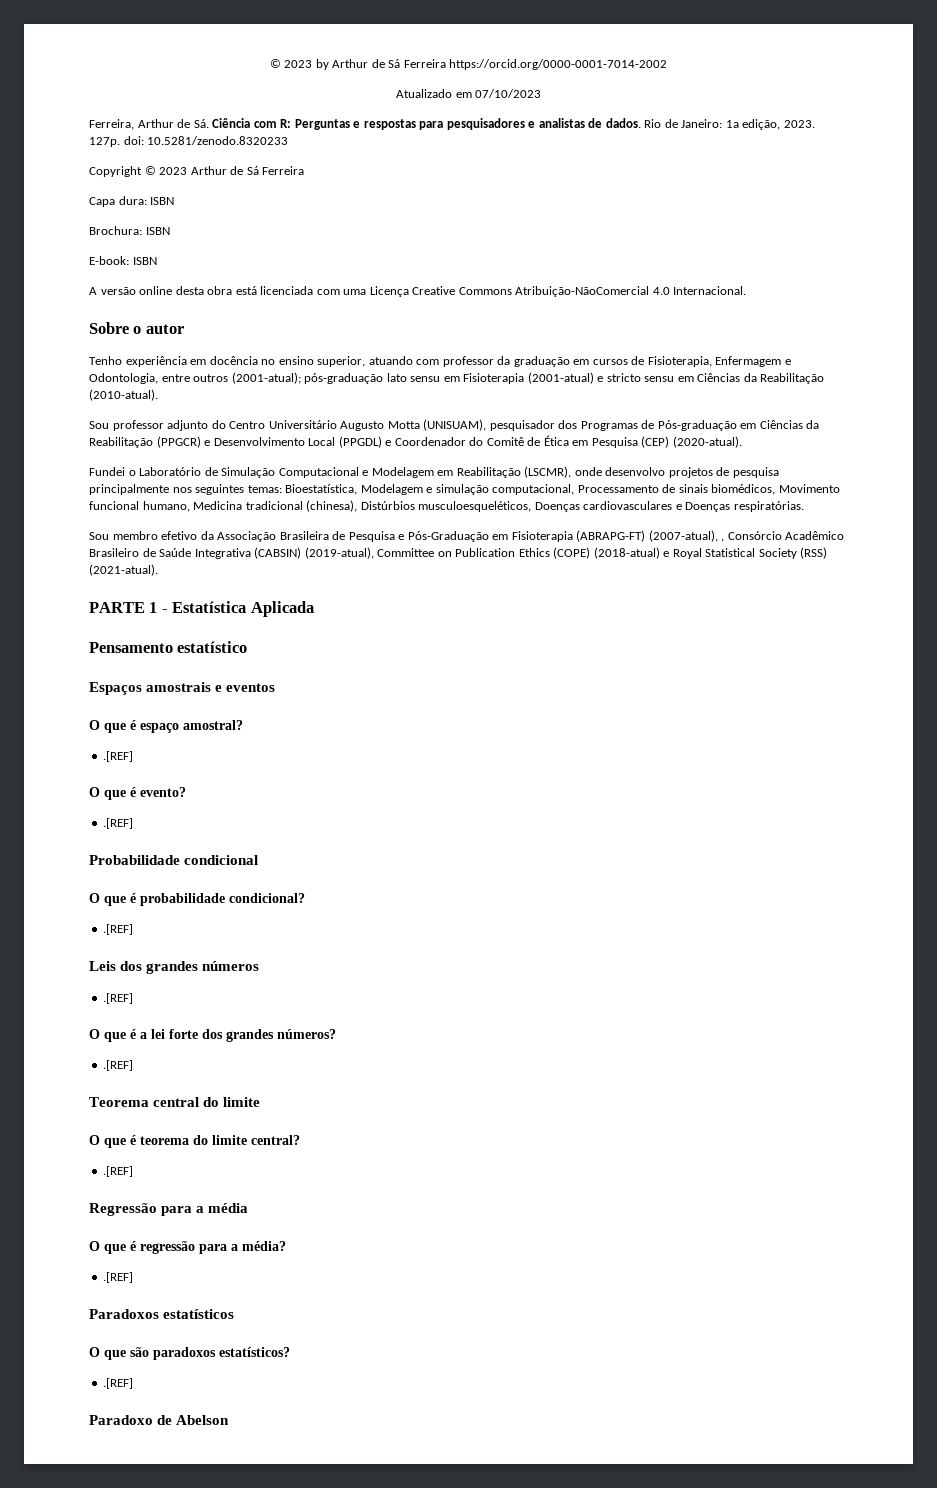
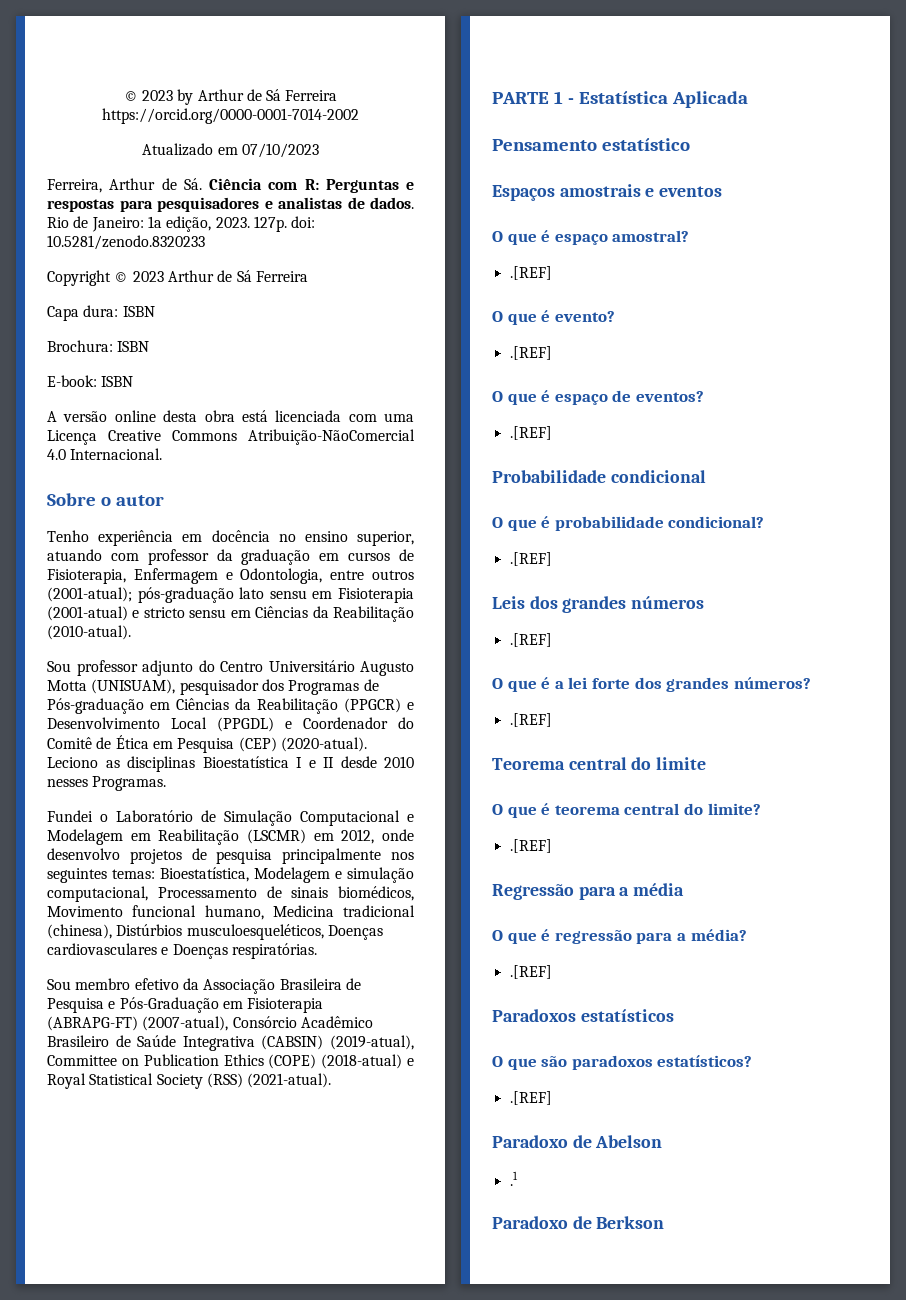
(742, 442) none -> [47,756,414,772] [47,776,167,791] Leciono as disciplinas Bioestatística I e II desde 2010 nesses Programas.
[524,466,572,478] (LSCMR), -> [246,829,375,844] (LSCMR) em 2012,
[721,539,725,542] , -> (229, 1023) none
(134, 823) none -> [492,390,704,405] [509,426,552,440] // O que é espaço de eventos? // .[REF]
[193,1135,300,1145] do limite central? -> [624,803,761,815] central do limite?
(230, 1420) none -> [509,1171,518,1186] [492,1216,665,1229] // .1 // Paradoxo de Berkson

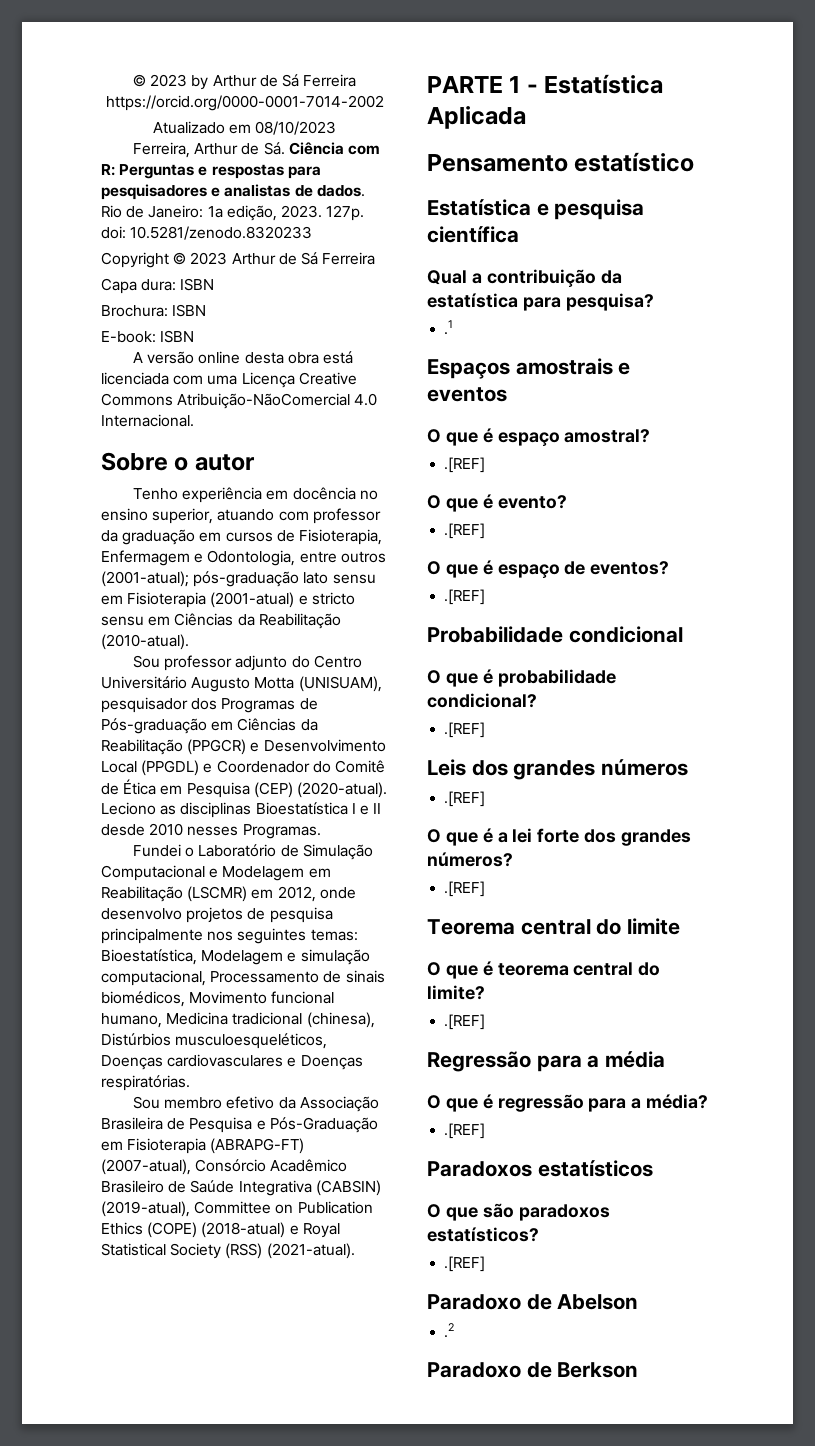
[241,143,319,158] 07/10/2023 -> [255,121,337,135] 08/10/2023
(690, 144) none -> [427,199,645,220] [427,226,519,243] [427,269,622,288] [427,293,654,311] [444,320,454,335] // Estatística e pesquisa científica // Qual a contribuição da estatística para pesquisa? // .1
[509,1171,518,1186] .1 -> [444,1323,455,1338] .2

